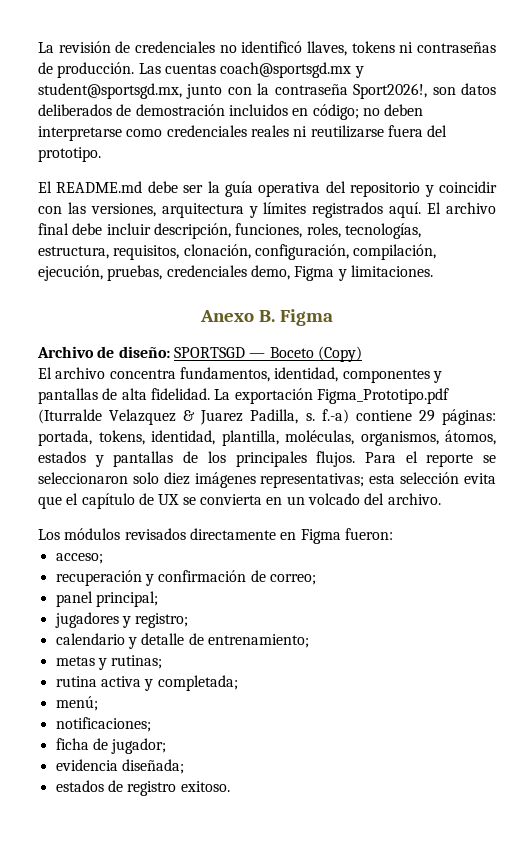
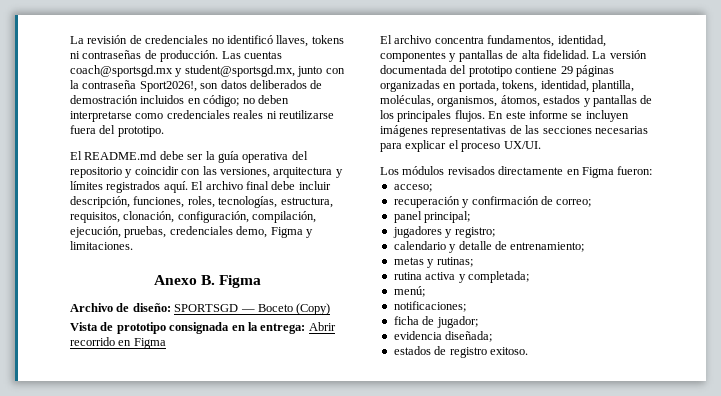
(362, 354) none -> [70,322,336,334] [70,337,166,349] // Vista de prototipo consignada en la entrega: Abrir recorrido en Figma
[234,388,449,404] [38,409,496,425] exportación Figma_Prototipo.pdf (Iturralde Velazquez & Juarez Padilla, s. f.-a) contiene 29 páginas: -> [609,50,647,59] [380,65,614,77] [380,80,457,92] versión documentada del prototipo contiene 29 páginas organizadas en
[364,451,496,467] [38,472,496,488] [38,493,441,509] Para el reporte se seleccionaron solo diez imágenes representativas; esta selección evita que el capítulo de UX se convierta en un volcado del archivo. -> [488,110,629,122] [380,125,648,137] [380,140,541,152] En este informe se incluyen imágenes representativas de las secciones necesarias para explicar el proceso UX/UI.

